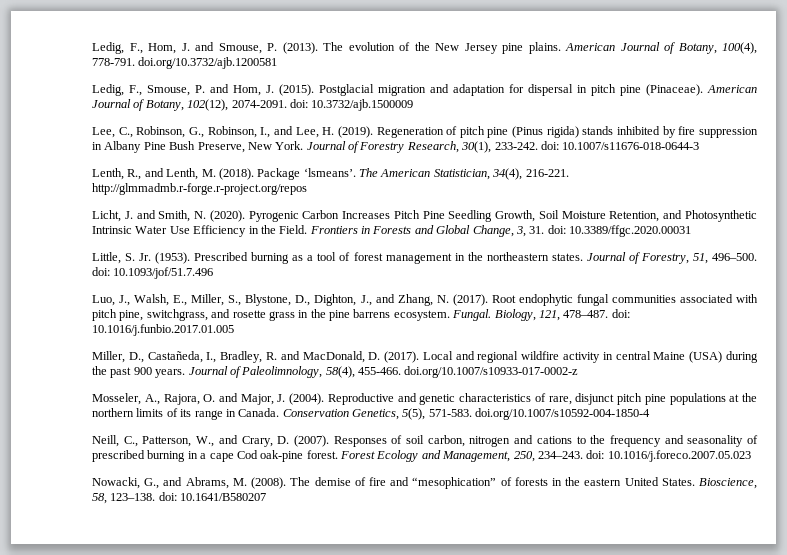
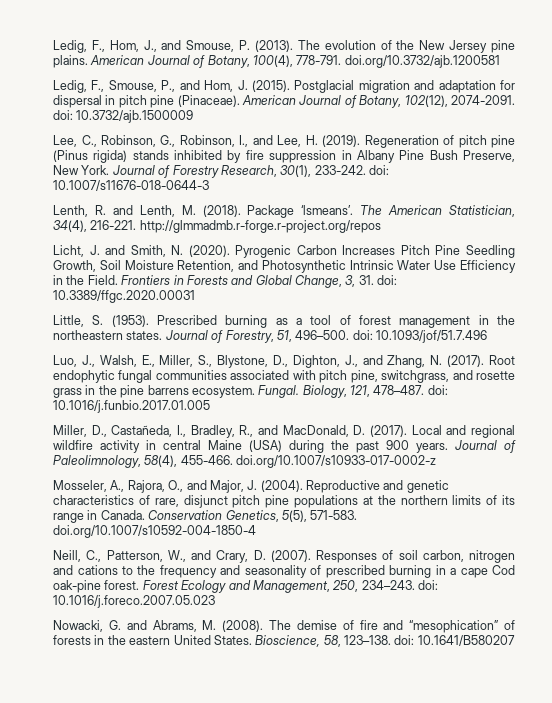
[181,43,190,51] J. -> [143,40,157,52] J.,
[195,85,206,93] P. -> [161,80,176,92] P.,
[127,169,142,180] R., -> [94,205,106,215] R.
[139,253,152,261] Jr. -> (104, 320) none
[265,352,277,360] R. -> [239,425,254,437] R.,
[203,394,216,402] O. -> [168,480,184,492] O.,
[144,478,160,489] G., -> [108,620,121,630] G.

